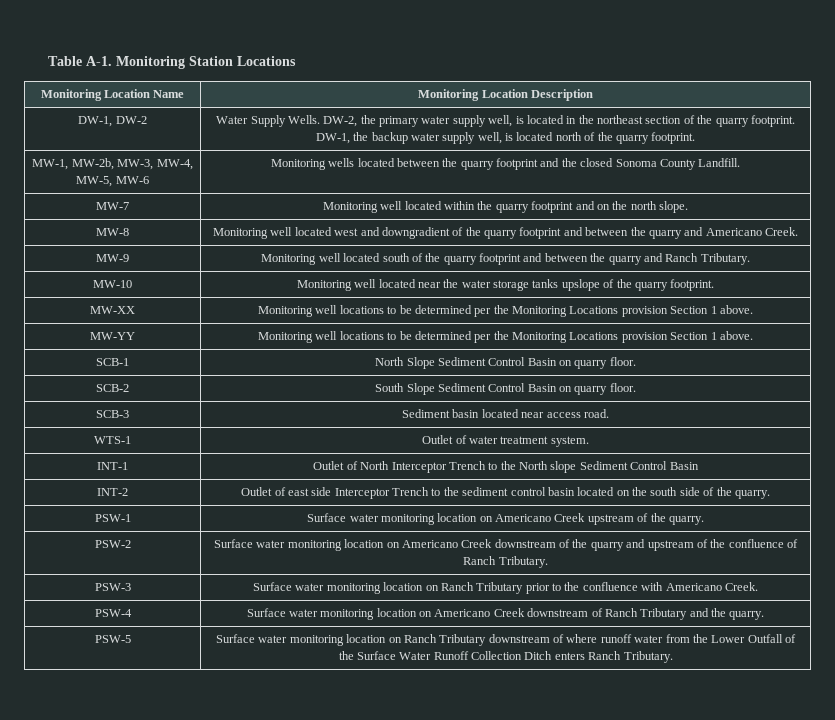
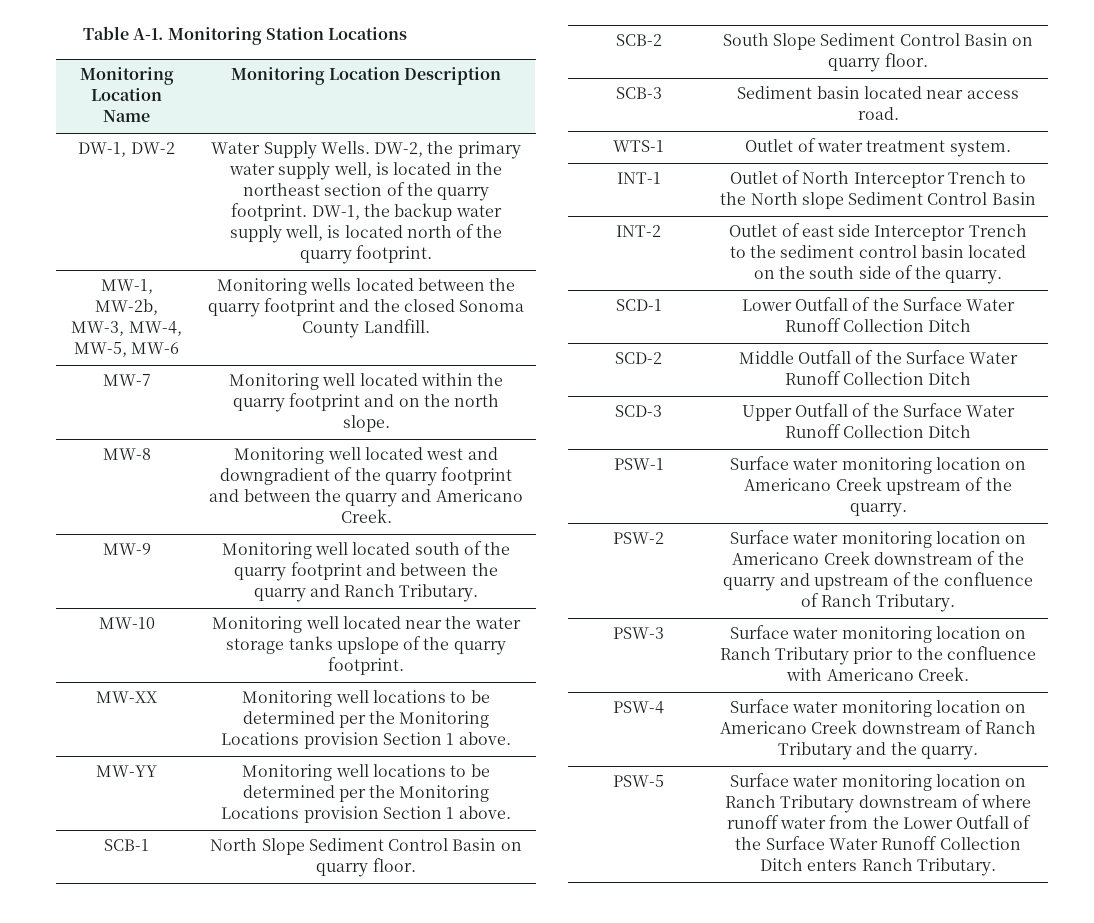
(770, 494) none -> [615,299,662,311] [741,297,1016,311] [784,318,972,332] [615,352,662,364] [738,350,1019,364] [784,371,972,385] [615,405,662,417] [741,403,1016,421] [784,424,972,438] // SCD-1 | Lower Outfall of the Surface Water Runoff Collection Ditch // SCD-2 | Middle Outfall of the Surface Water Runoff Collection Ditch // SCD-3 | Upper Outfall of the Surface Water Runoff Collection Ditch

